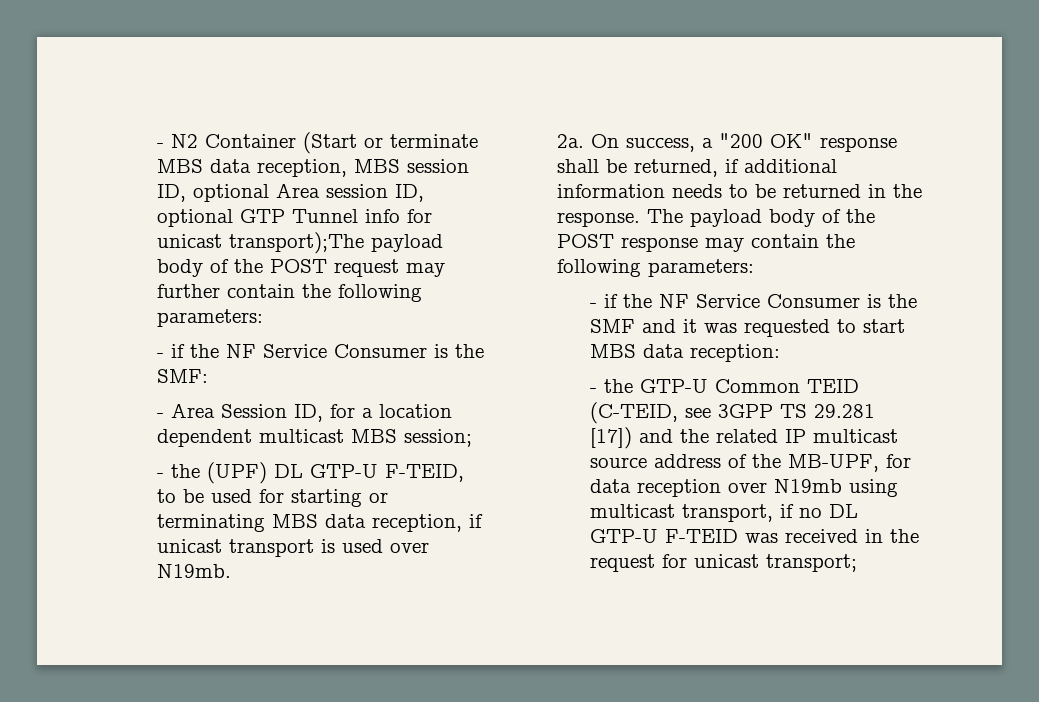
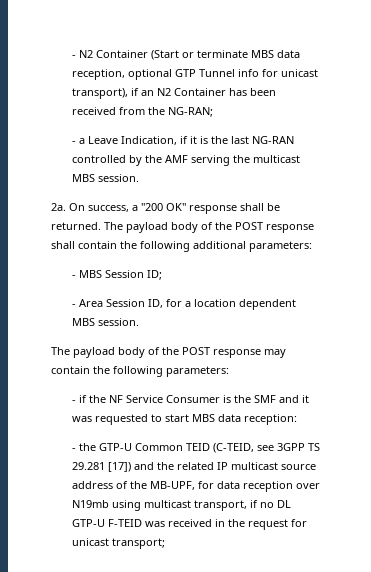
[354,159,470,173] [157,183,425,202] MBS session ID, optional Area session ID, -> (125, 74) none
[229,232,444,254] [157,259,446,277] [157,284,423,302] [157,309,264,327] [157,344,485,358] [157,369,209,383] [157,403,453,422] [157,429,473,447] [157,462,465,484] [157,489,389,507] [157,514,484,532] [157,539,430,557] [157,564,232,578] transport);The payload body of the POST request may further contain the following parameters: // - if the NF Service Consumer is the SMF: // - Area Session ID, for a location dependent multicast MBS session; // - the (UPF) DL GTP-U F-TEID, to be used for starting or terminating MBS data reception, if unicast transport is used over N19mb. -> [71,88,276,99] [71,107,213,117] [71,136,294,145] [71,155,300,166] [71,174,139,182] transport), if an N2 Container has been received from the NG-RAN; // - a Leave Indication, if it is the last NG-RAN controlled by the AMF serving the multicast MBS session.
[633,159,837,177] [556,184,922,198] [556,212,640,227] returned, if additional information needs to be returned in the response. -> [50,222,314,233] [50,241,312,252] [71,270,162,280] [71,299,296,310] [71,318,139,326] returned. The payload body of the POST response shall contain the following additional parameters: // - MBS Session ID; // - Area Session ID, for a location dependent MBS session. //

